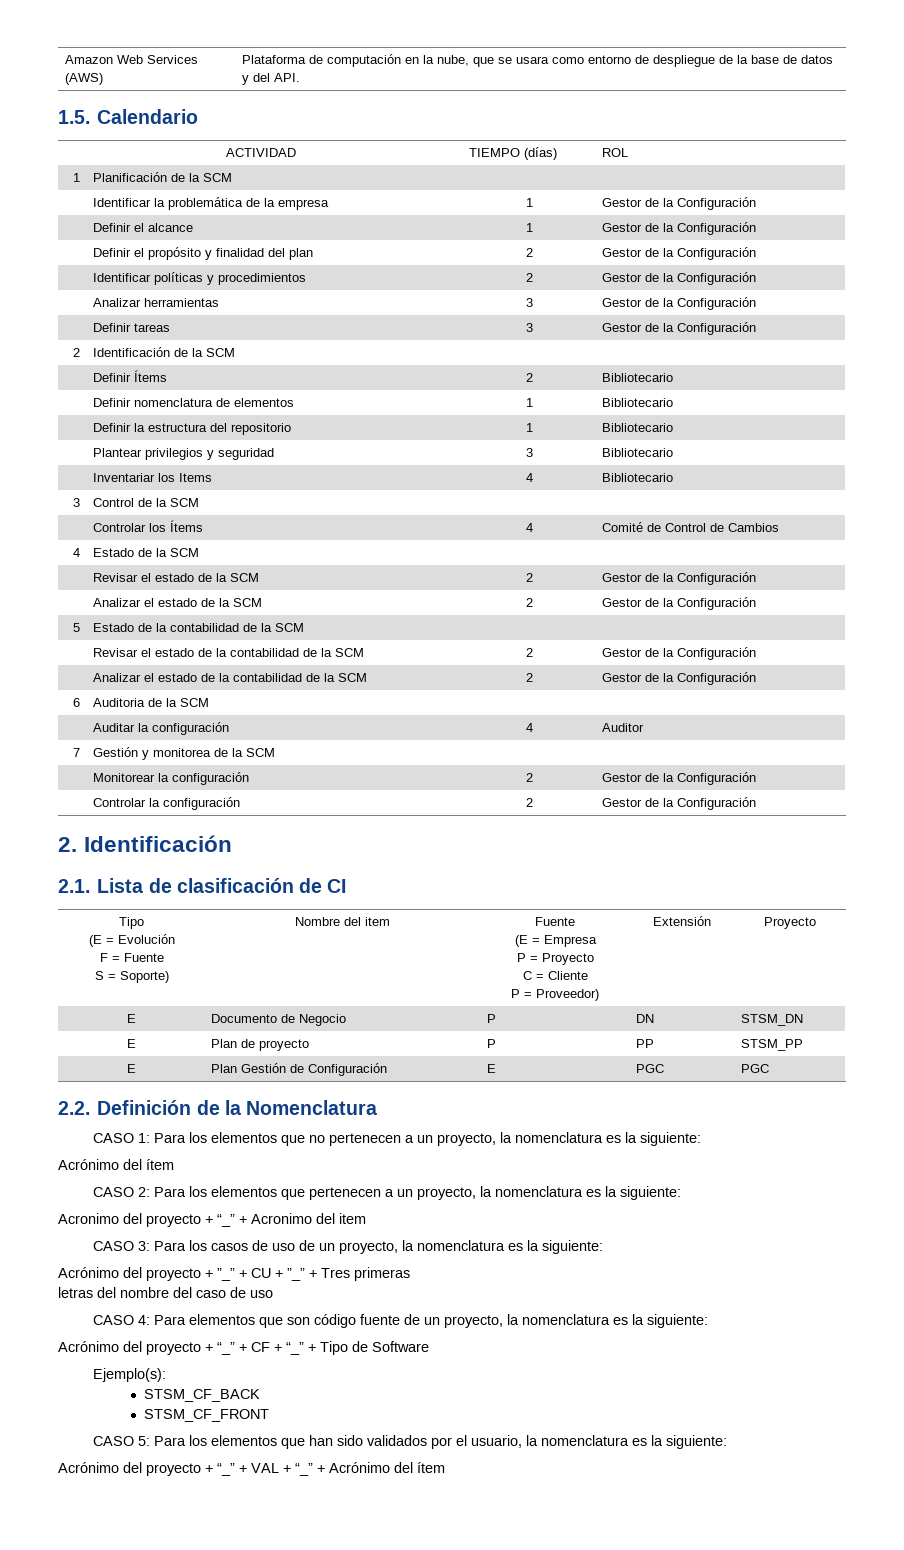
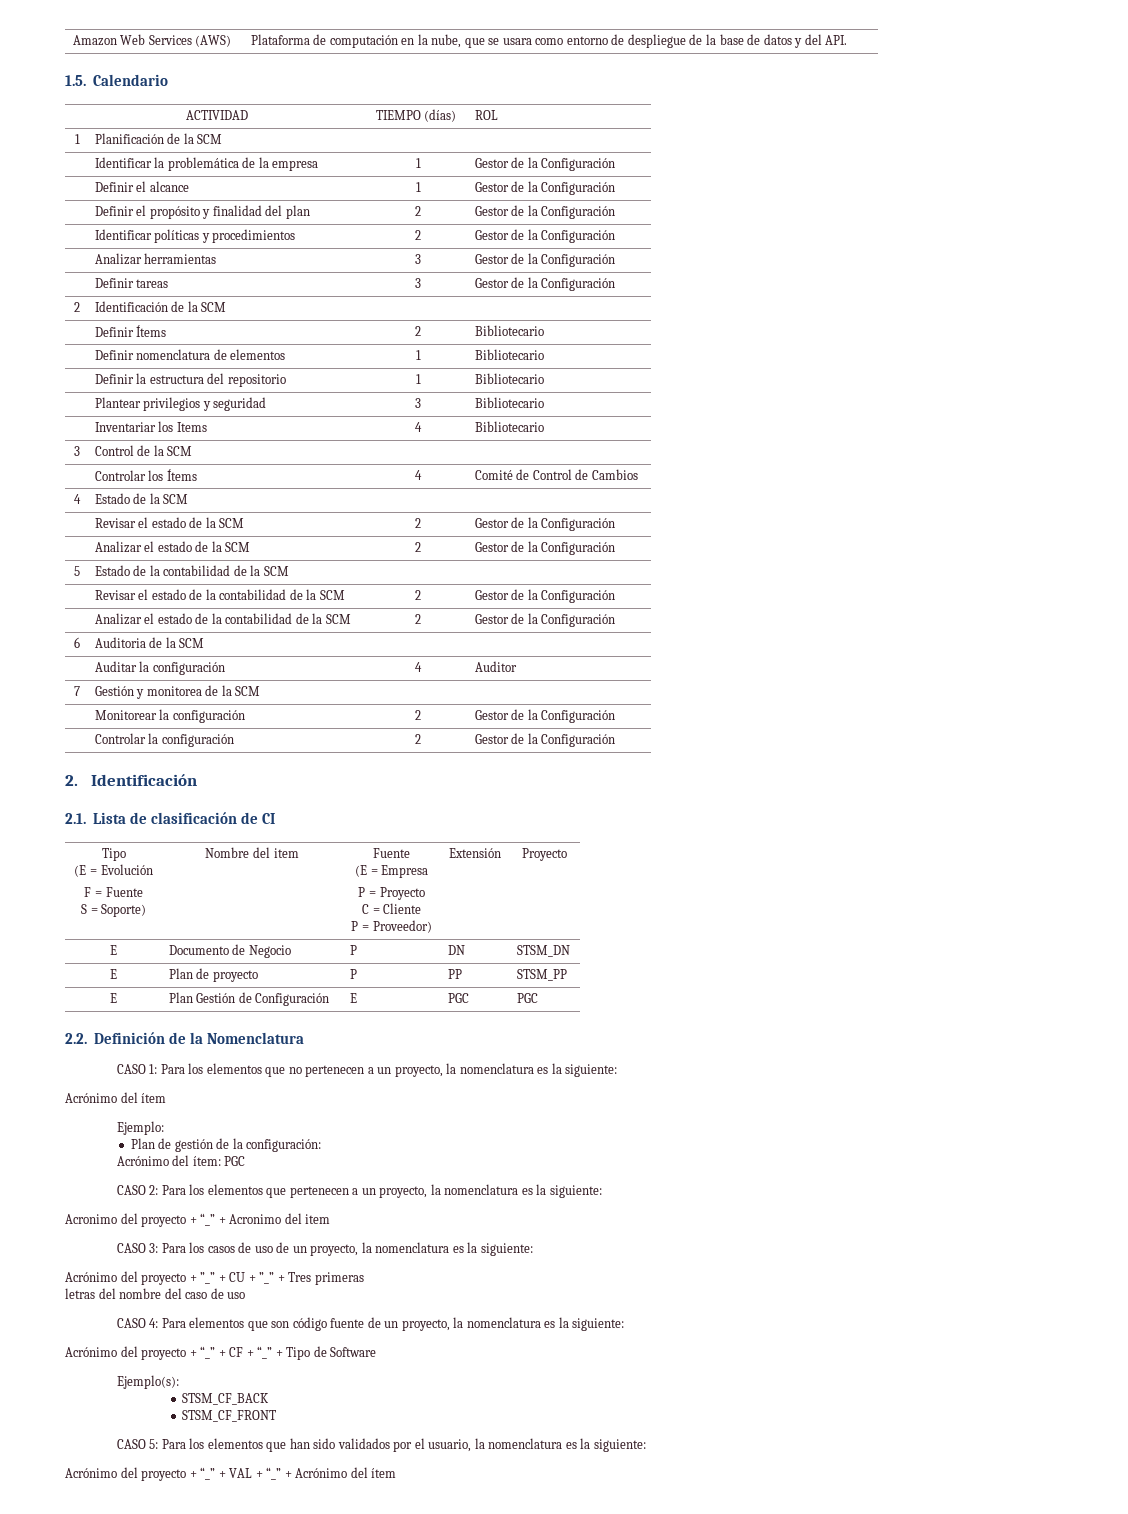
(174, 1164) none -> [116,1121,164,1135] [130,1138,322,1152] [116,1155,246,1166] // Ejemplo: // Plan de gestión de la configuración: // Acrónimo del ítem: PGC

